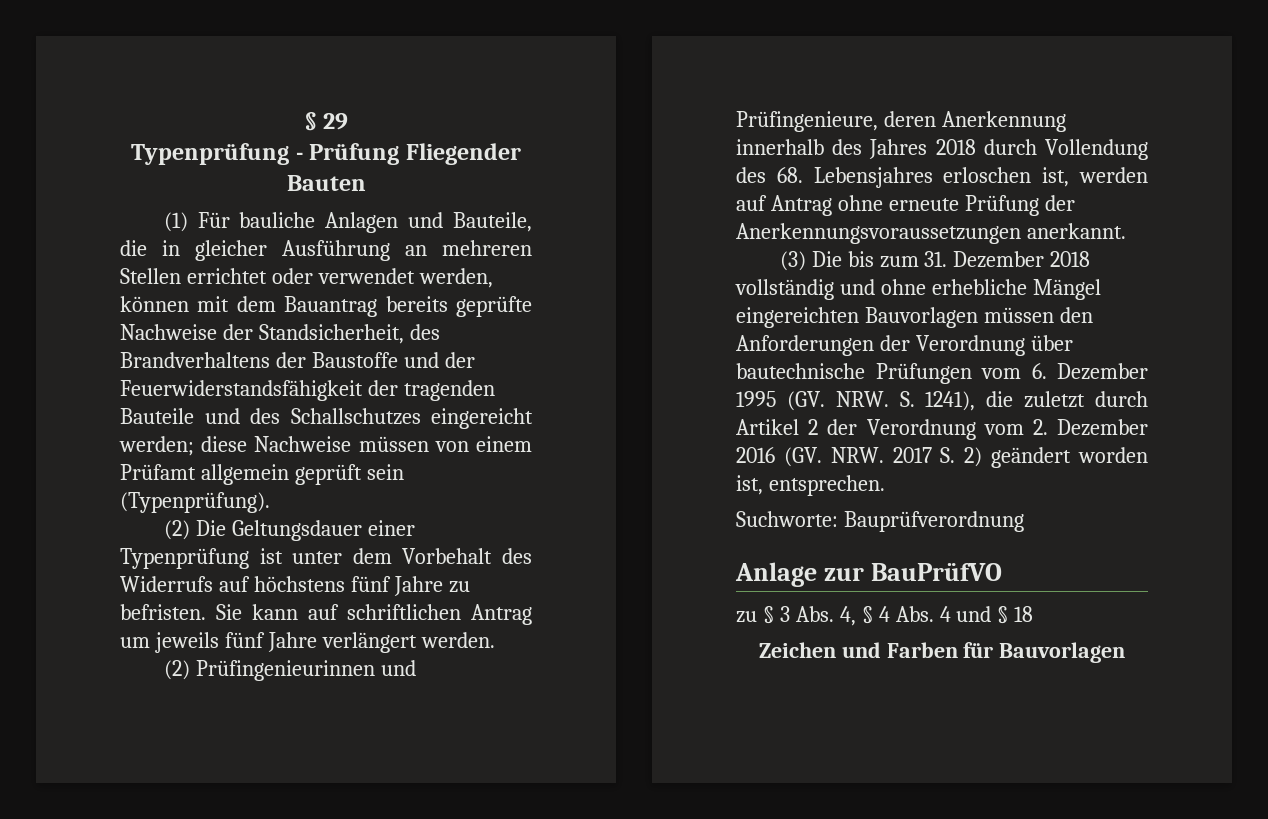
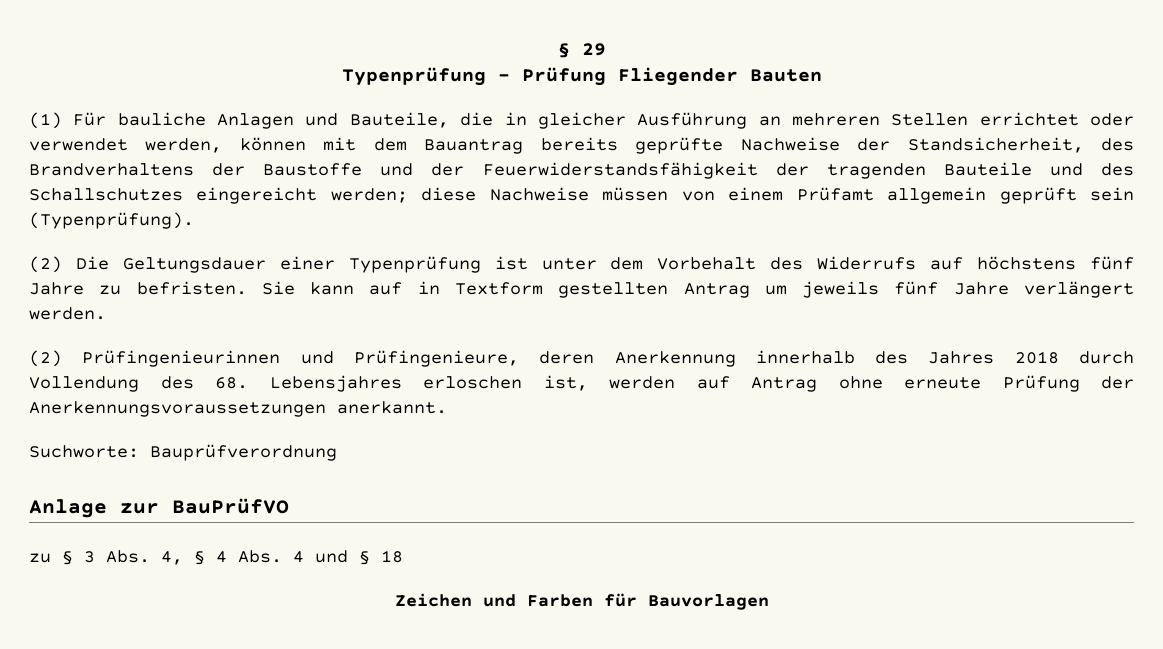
[347,604,461,620] schriftlichen -> [417,281,669,298] in Textform gestellten
[779,251,1091,271] [735,279,1101,300] [736,307,1093,328] [736,335,1073,356] [736,363,1148,384] [736,391,1148,411] [736,419,1148,440] [736,447,1148,468] [736,475,885,496] // (3) Die bis zum 31. Dezember 2018 vollständig und ohne erhebliche Mängel eingereichten Bauvorlagen müssen den Anforderungen der Verordnung über bautechnische Prüfungen vom 6. Dezember 1995 (GV. NRW. S. 1241), die zuletzt durch Artikel 2 der Verordnung vom 2. Dezember 2016 (GV. NRW. 2017 S. 2) geändert worden ist, entsprechen. -> (447, 407) none

